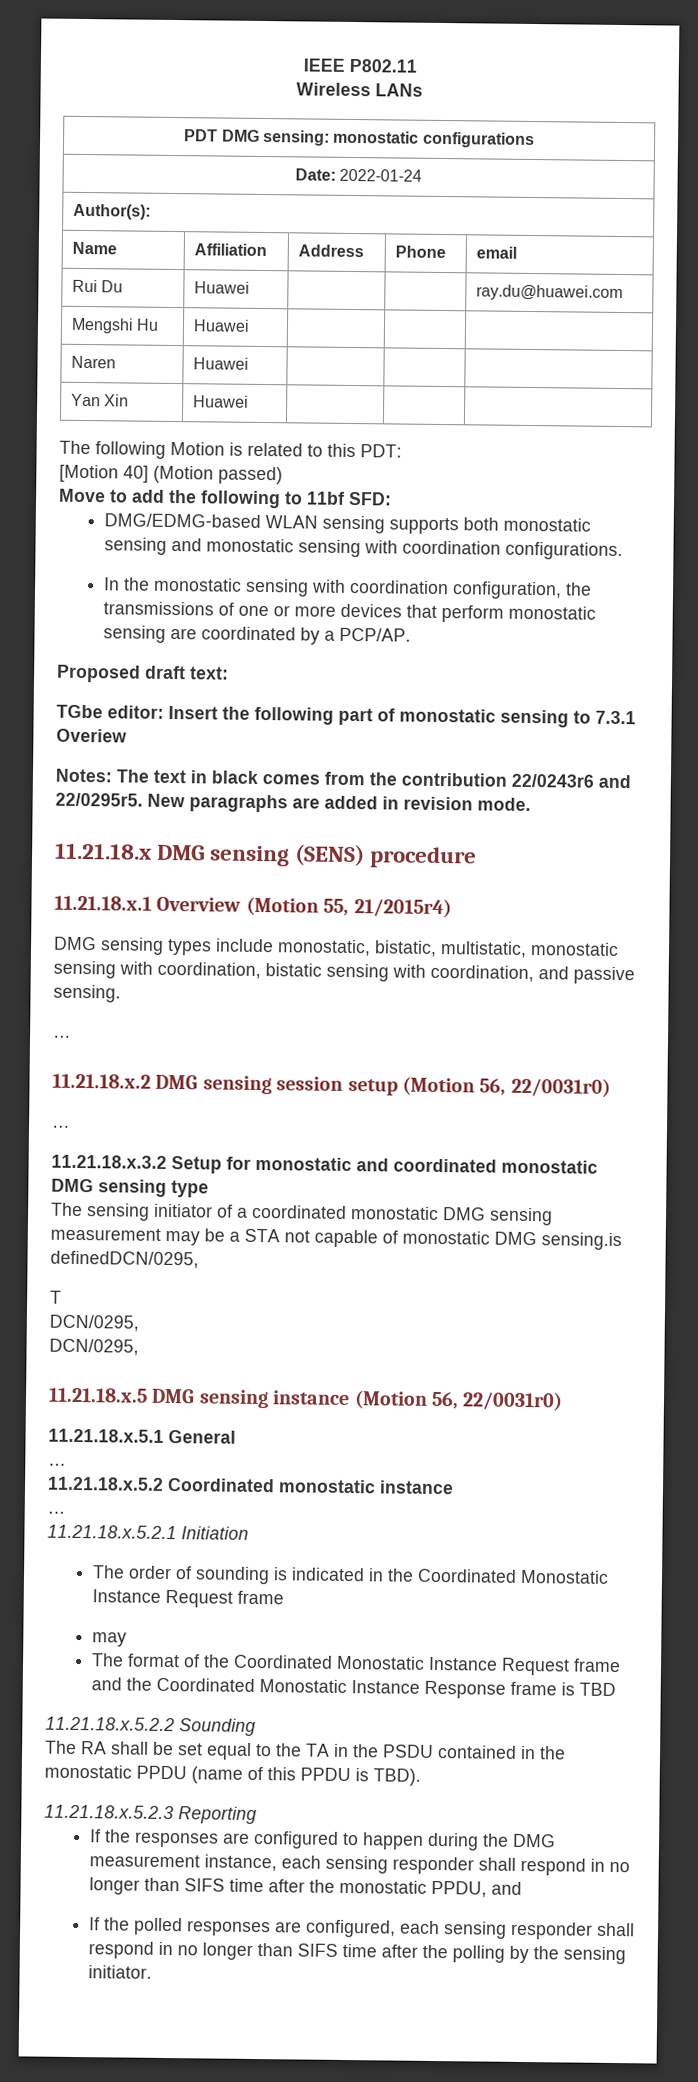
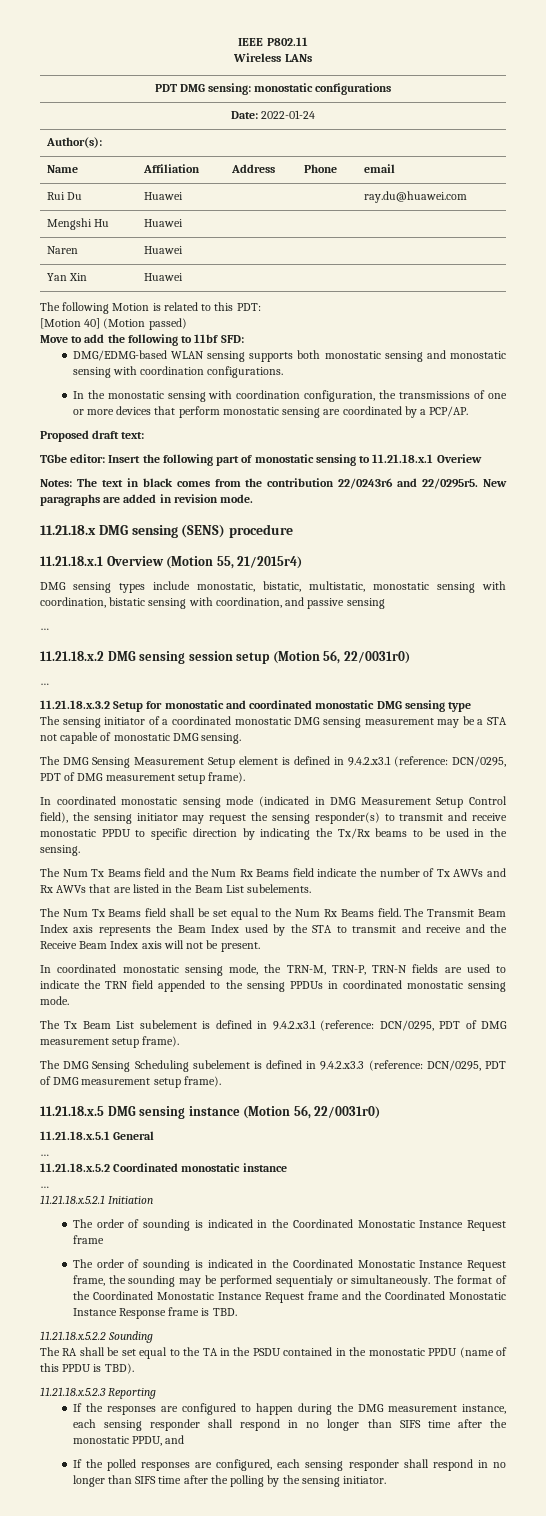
[595,710,636,725] 7.3.1 -> [372,454,434,463] 11.21.18.x.1
[53,984,121,1003] sensing. -> [346,598,385,609] sensing
[541,1232,622,1251] [50,1250,199,1269] [50,1290,62,1304] [49,1314,139,1332] [49,1338,139,1356] sensing.is definedDCN/0295, // T // DCN/0295, // DCN/0295, -> [201,733,242,744] [40,756,506,768] [40,772,246,784] [40,796,508,808] [40,812,507,824] [40,828,508,840] [40,845,80,856] [40,868,506,877] [40,884,312,893] [40,908,506,920] [40,924,507,936] [40,940,260,952] [40,964,506,976] [40,980,506,992] [40,996,69,1005] [40,1020,507,1031] [40,1036,180,1048] [40,1060,507,1072] [40,1076,221,1088] sensing. // The DMG Sensing Measurement Setup element is defined in 9.4.2.x3.1 (reference: DCN/0295, PDT of DMG measurement setup frame). // In coordinated monostatic sensing mode (indicated in DMG Measurement Setup Control field), the sensing initiator may request the sensing responder(s) to transmit and receive monostatic PPDU to specific direction by indicating the Tx/Rx beams to be used in the sensing. // The Num Tx Beams field and the Num Rx Beams field indicate the number of Tx AWVs and Rx AWVs that are listed in the Beam List subelements. // The Num Tx Beams field shall be set equal to the Num Rx Beams field. The Transmit Beam Index axis represents the Beam Index used by the STA to transmit and receive and the Receive Beam Index axis will not be present. // In coordinated monostatic sensing mode, the TRN-M, TRN-P, TRN-N fields are used to indicate the TRN field appended to the sensing PPDUs in coordinated monostatic sensing mode. // The Tx Beam List subelement is defined in 9.4.2.x3.1 (reference: DCN/0295, PDT of DMG measurement setup frame). // The DMG Sensing Scheduling subelement is defined in 9.4.2.x3.3 (reference: DCN/0295, PDT of DMG measurement setup frame).
[92,1632,128,1647] may // -> [72,1259,506,1271] [72,1275,431,1287] The order of sounding is indicated in the Coordinated Monostatic Instance Request frame, the sounding may be performed sequentialy or simultaneously.
[579,1682,617,1697] TBD -> [212,1308,237,1316] TBD.

